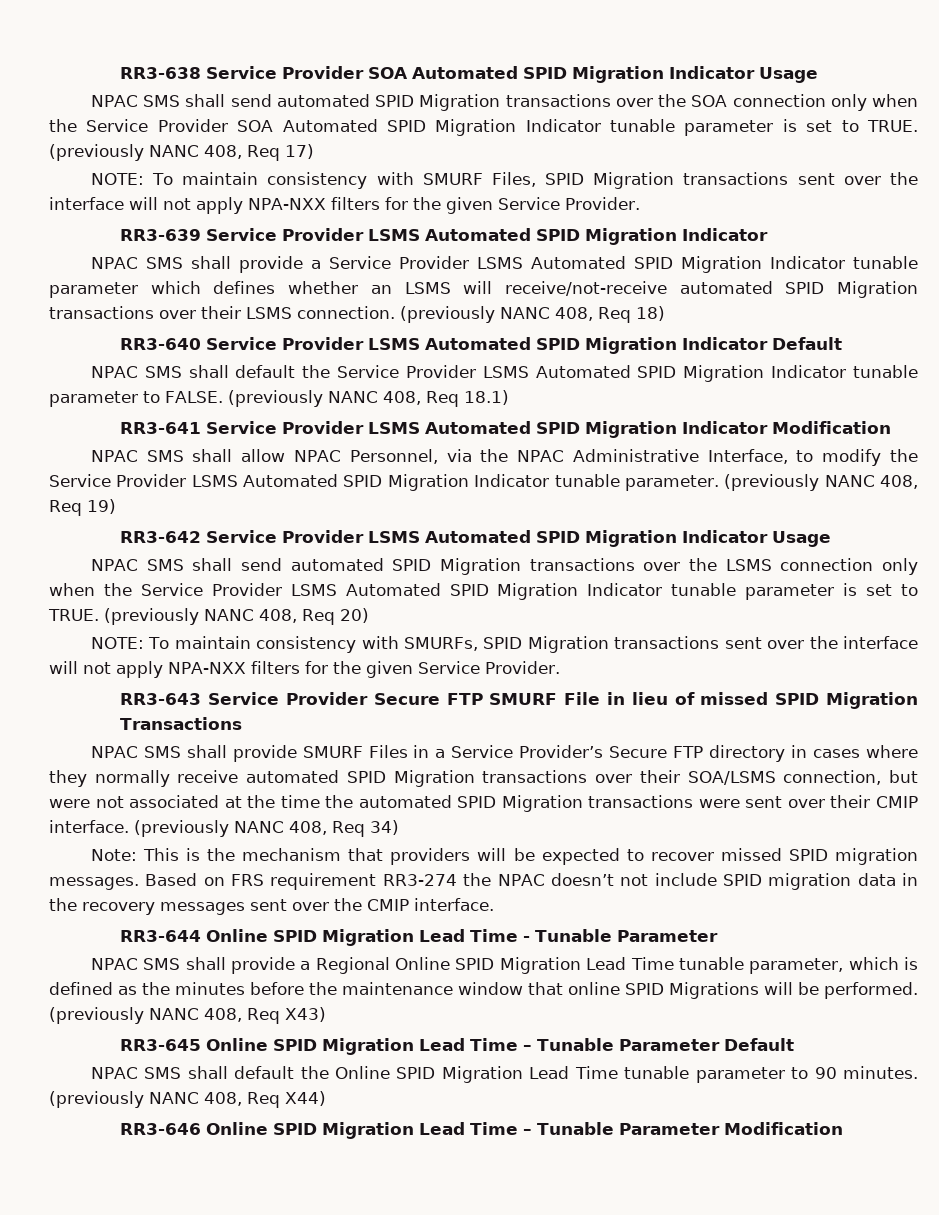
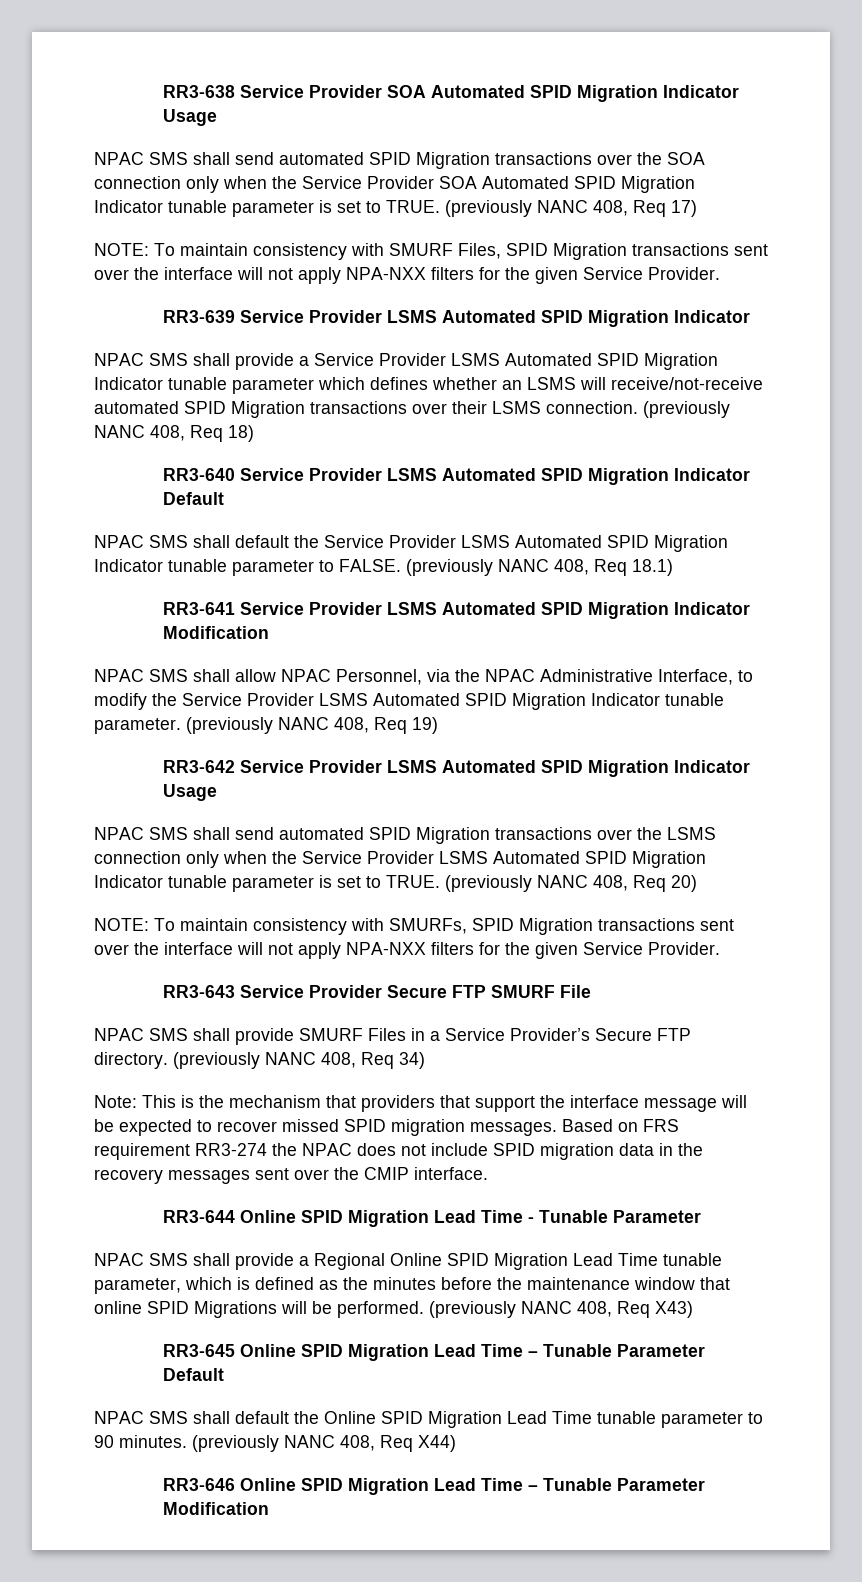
[606,692,918,709] [120,717,243,730] in lieu of missed SPID Migration Transactions -> (592, 991) none
[709,745,919,762] [49,770,919,787] [49,795,918,812] [49,820,129,833] directory in cases where they normally receive automated SPID Migration transactions over their SOA/LSMS connection, but were not associated at the time the automated SPID Migration transactions were sent over their CMIP interface. -> [94,1052,168,1069] directory.
(471, 856) none -> [440,1095,717,1112] that support the interface message
[550,873,614,886] doesn’t -> [357,1143,396,1156] does

